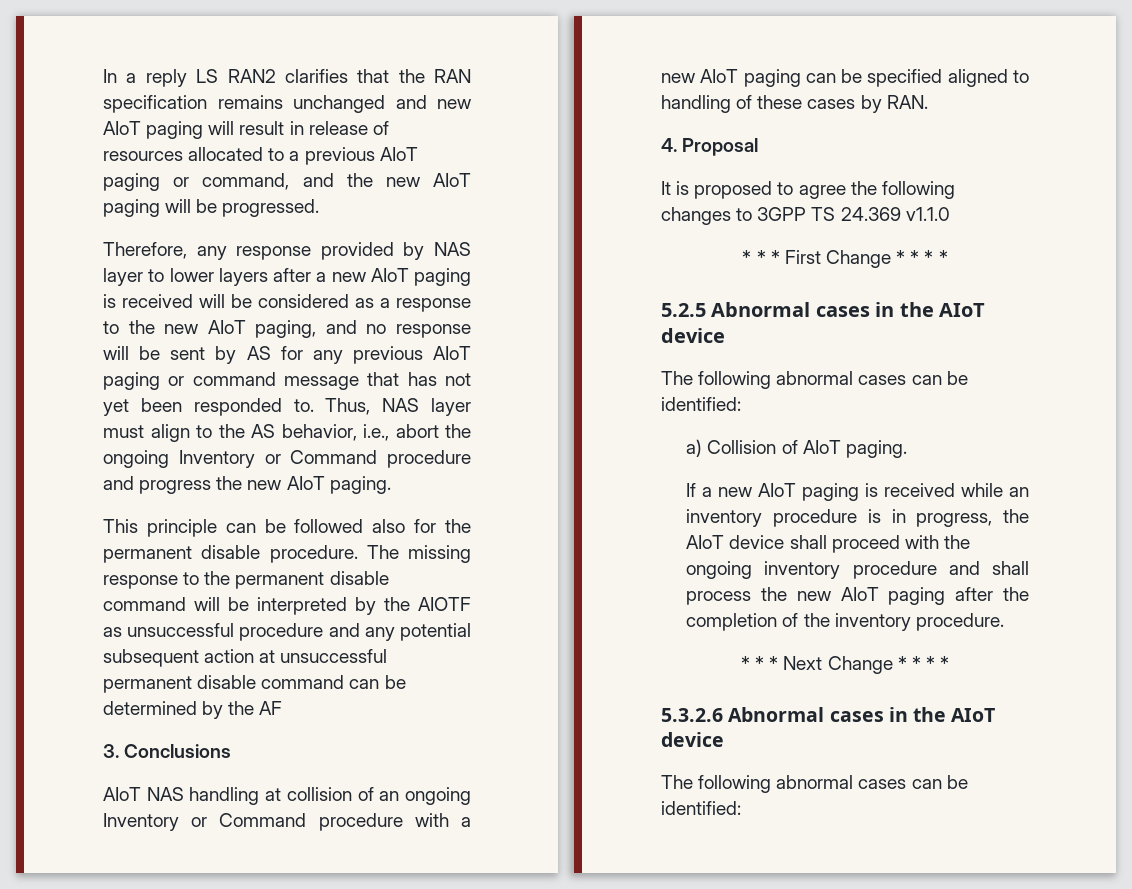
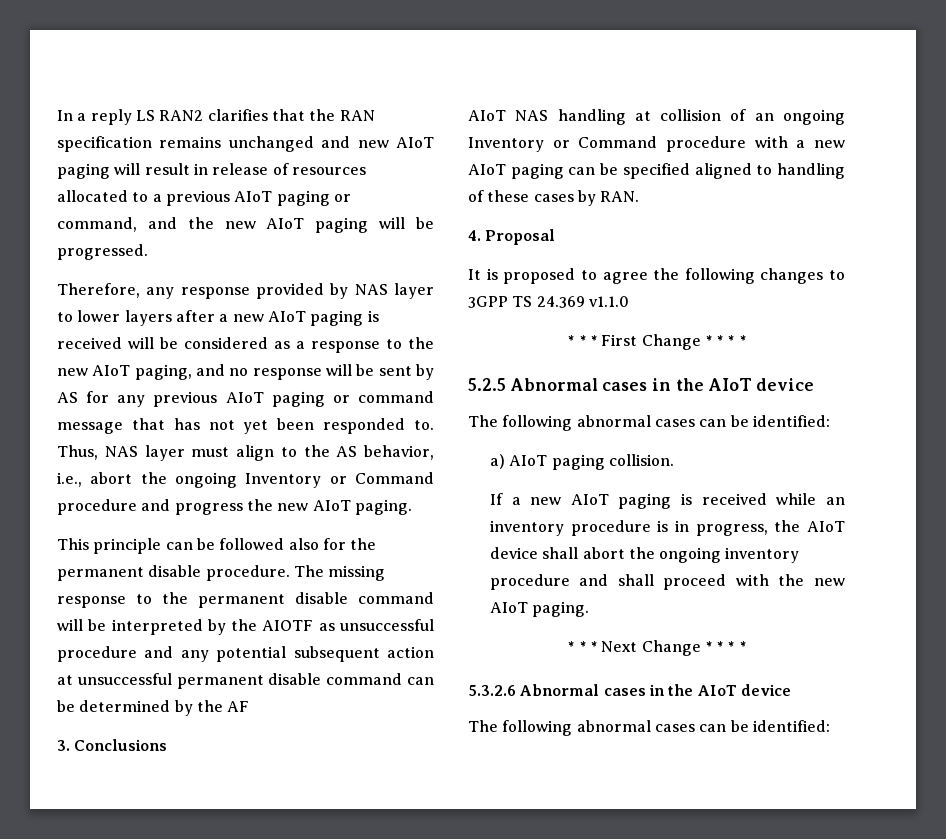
[707,440,907,458] Collision of AIoT paging. -> [509,454,674,470] AIoT paging collision.
[831,535,939,553] proceed with -> [582,547,625,559] abort
[686,587,1029,605] [686,613,1004,631] process the new AIoT paging after the completion of the inventory procedure. -> [663,574,845,590] [489,601,590,617] proceed with the new AIoT paging.

